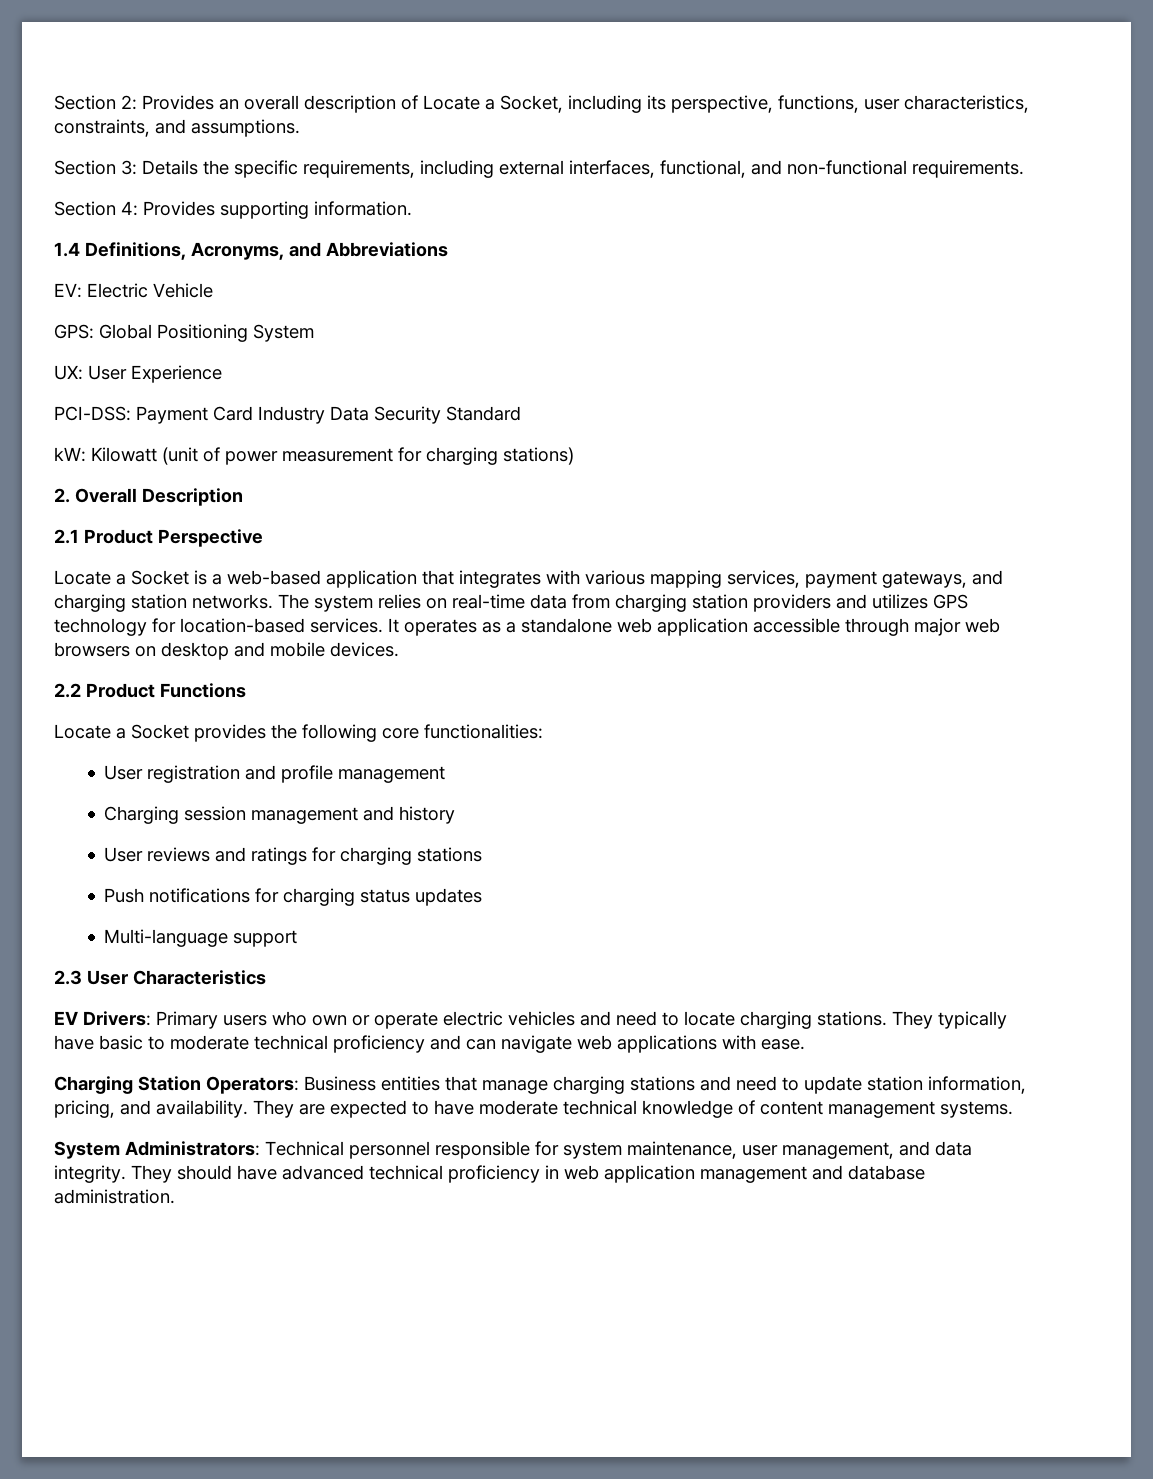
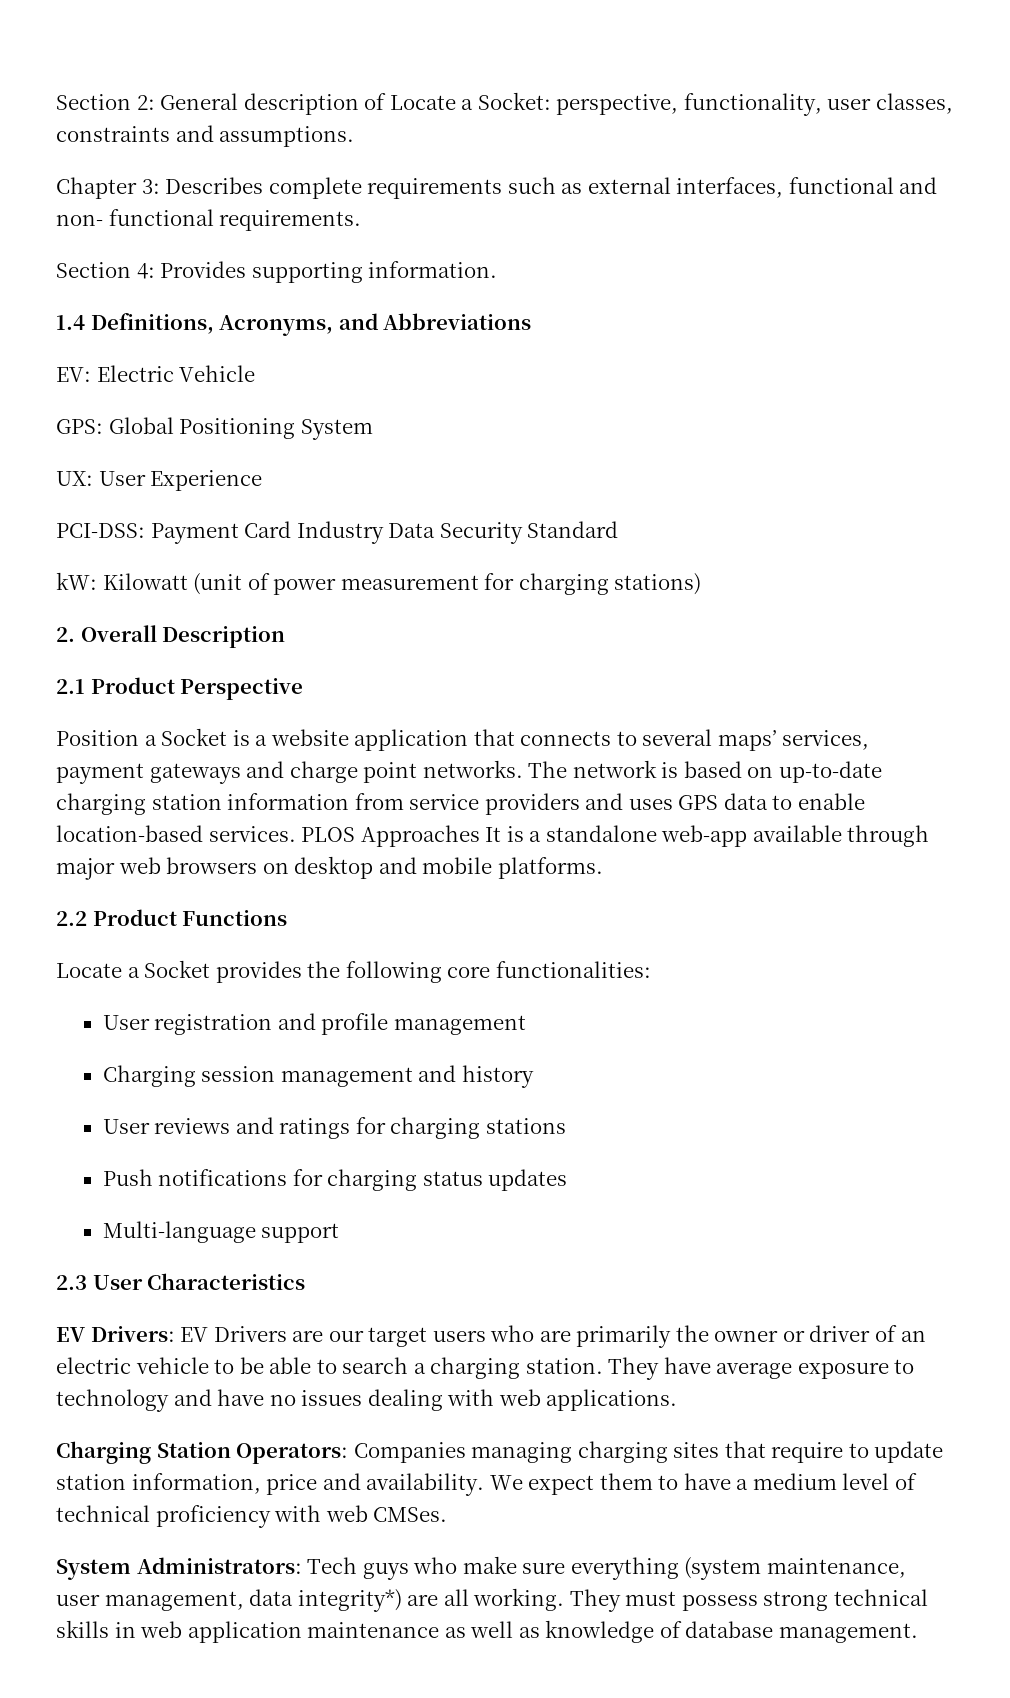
[142,95,299,110] Provides an overall -> [160,93,239,110] General
[500,95,1029,113] [54,119,300,137] [54,160,907,178] Socket, including its perspective, functions, user characteristics, constraints, and assumptions. // Section 3: Details the specific requirements, including external interfaces, functional, and non-functional -> [477,92,953,116] [56,125,355,147] [56,177,938,199] [56,209,214,226] Socket: perspective, functionality, user classes, constraints and assumptions. // Chapter 3: Describes complete requirements such as external interfaces, functional and non- functional
[54,570,111,585] Locate -> [56,730,139,746] Position
[227,570,321,585] web-based -> [270,729,349,746] website
[459,570,1003,588] [54,594,968,612] [54,618,840,636] integrates with various mapping services, payment gateways, and charging station networks. The system relies on real-time data from charging station providers and utilizes GPS technology for location-based services. It operates as a standalone web application accessible -> [520,729,870,751] [56,760,882,784] [56,793,865,815] [56,825,842,847] connects to several maps’ services, payment gateways and charge point networks. The network is based on up-to-date charging station information from service providers and uses GPS data to enable location-based services. PLOS Approaches It is a standalone web-app available
[330,642,399,657] devices. -> [497,857,603,879] platforms.
[156,1011,1007,1029] [54,1035,805,1053] [54,1076,777,1094] Primary users who own or operate electric vehicles and need to locate charging stations. They typically have basic to moderate technical proficiency and can navigate web applications with ease. // Charging Station Operators: Business entities that manage charging stations and need -> [180,1325,926,1348] [56,1357,915,1380] [56,1389,678,1412] [56,1441,844,1464] EV Drivers are our target users who are primarily the owner or driver of an electric vehicle to be able to search a charging station. They have average exposure to technology and have no issues dealing with web applications. // Charging Station Operators: Companies managing charging sites that require
[54,1100,115,1118] pricing, -> [266,1474,318,1495] price
[253,1100,1013,1118] [54,1141,972,1159] [54,1165,925,1183] [54,1189,175,1204] They are expected to have moderate technical knowledge of content management systems. // System Administrators: Technical personnel responsible for system maintenance, user management, and data integrity. They should have advanced technical proficiency in web application management and database administration. -> [489,1473,917,1495] [56,1505,448,1528] [56,1556,906,1580] [56,1588,928,1612] [56,1620,918,1643] We expect them to have a medium level of technical proficiency with web CMSes. // System Administrators: Tech guys who make sure everything (system maintenance, user management, data integrity*) are all working. They must possess strong technical skills in web application maintenance as well as knowledge of database management.

